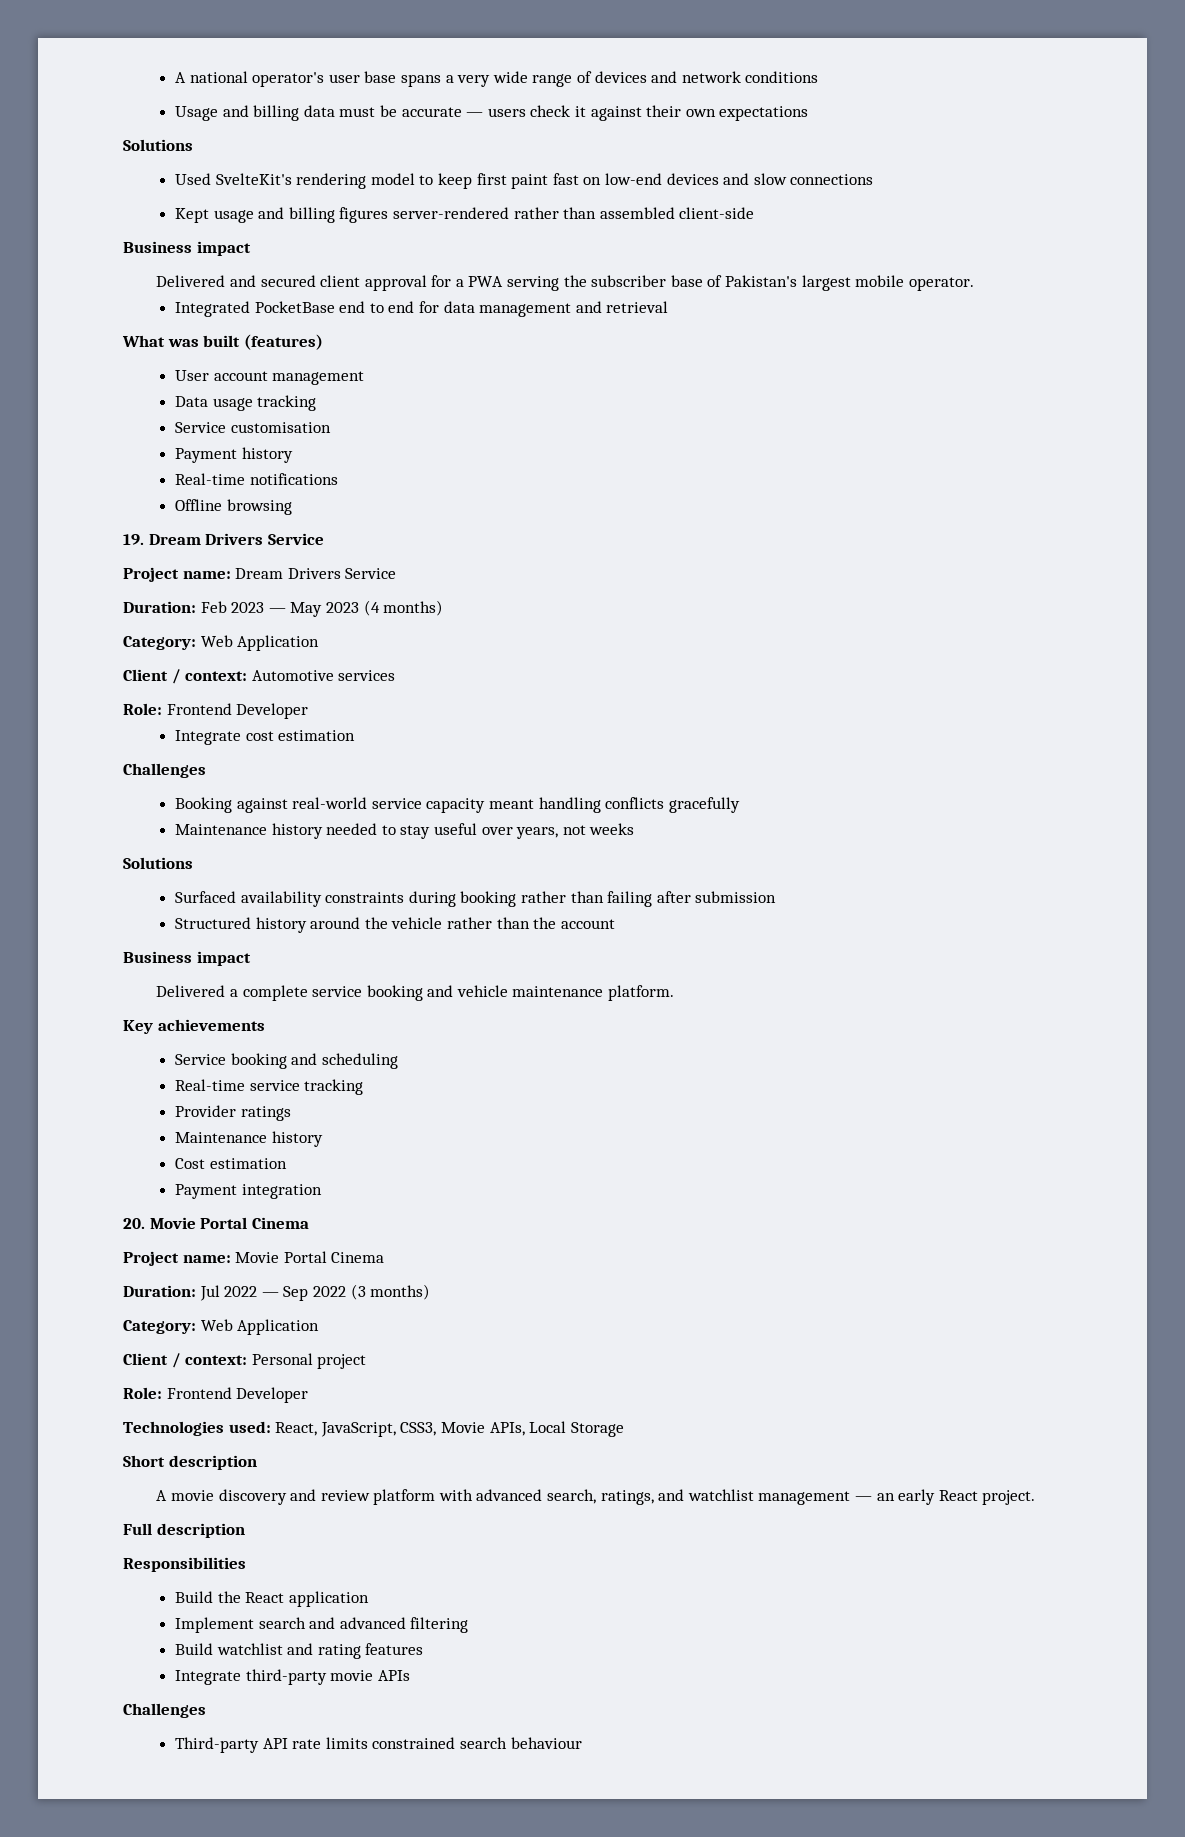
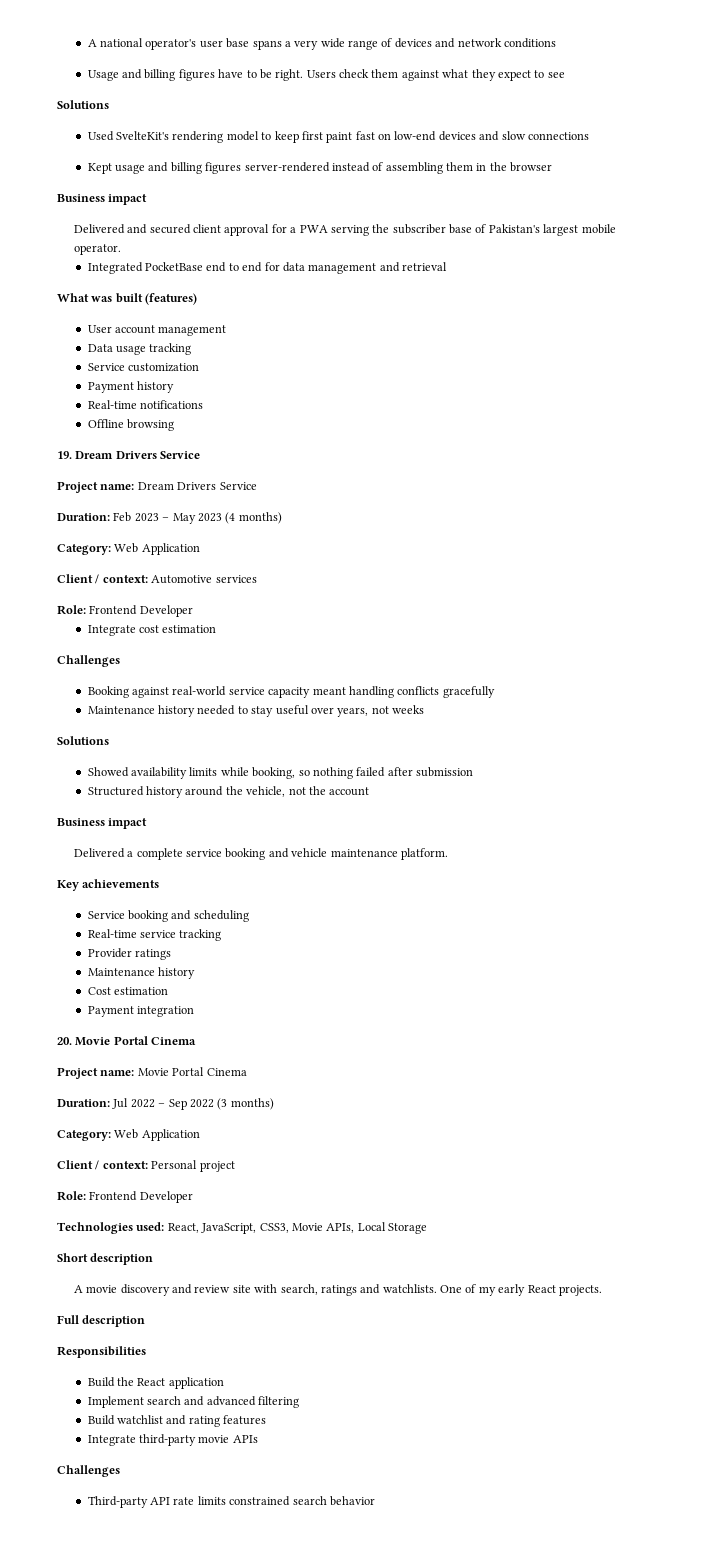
[303,105,809,121] data must be accurate — users check it against their own expectations -> [178,69,565,81] figures have to be right. Users check them against what they expect to see
[513,207,755,219] rather than assembled client-side -> [331,162,553,174] instead of assembling them in the browser
[230,422,331,433] customisation -> [127,363,199,372] customization
[268,608,286,613] — -> [162,517,170,521] –
[175,891,653,907] Surfaced availability constraints during booking rather than failing -> [87,767,386,779] Showed availability limits while booking, so nothing failed
[391,917,530,929] vehicle rather than -> [246,786,306,797] vehicle, not
[261,1292,279,1297] — -> [158,1103,166,1107] –
[373,1489,895,1505] platform with advanced search, ratings, and watchlist management — an -> [232,1284,496,1296] site with search, ratings and watchlists. One of my
[982,1490,1036,1505] project. -> [558,1285,602,1296] projects.
[510,1737,582,1749] behaviour -> [329,1496,375,1506] behavior

